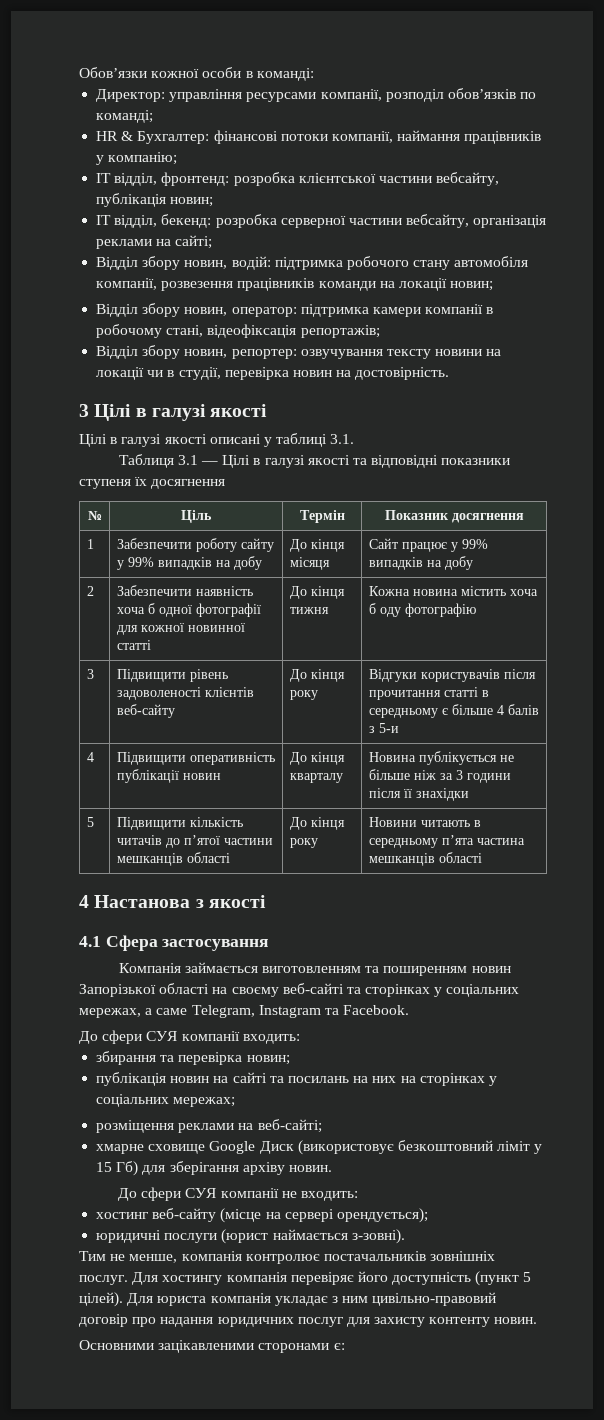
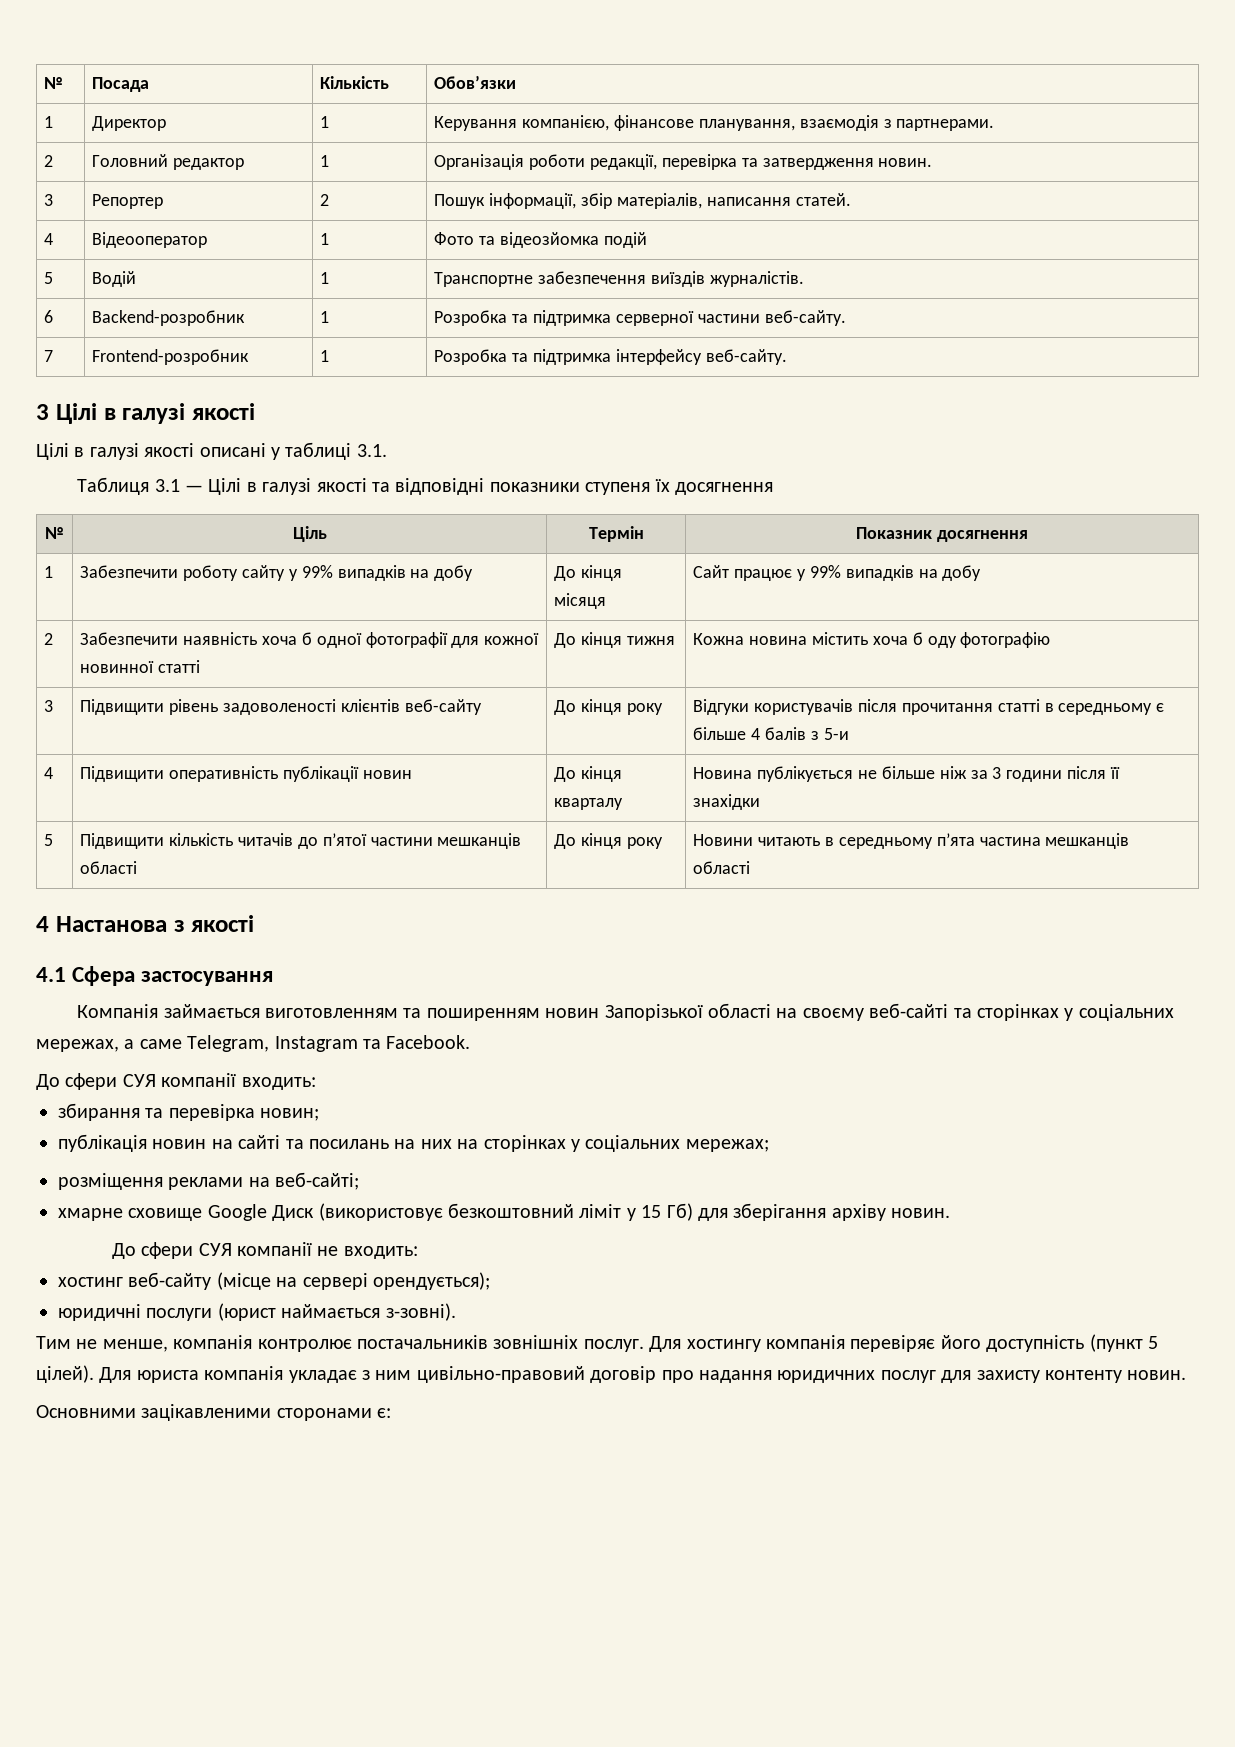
[79,67,314,81] [96,88,537,102] [96,110,154,123] [96,130,542,144] [96,152,178,165] [96,172,500,186] [96,193,214,207] [96,214,547,228] [96,235,213,249] [96,256,529,270] [96,278,494,291] [96,303,494,317] [96,324,380,338] [96,345,502,359] [96,367,450,380] Обов’язки кожної особи в команді: // Директор: управління ресурсами компанії, розподіл обов’язків по команді; // HR & Бухгалтер: фінансові потоки компанії, наймання працівників у компанію; // ІТ відділ, фронтенд: розробка клієнтської частини вебсайту, публікація новин; // ІТ відділ, бекенд: розробка серверної частини вебсайту, організація реклами на сайті; // Відділ збору новин, водій: підтримка робочого стану автомобіля компанії, розвезення працівників команди на локації новин; // Відділ збору новин, оператор: підтримка камери компанії в робочому стані, відеофіксація репортажів; // Відділ збору новин, репортер: озвучування тексту новини на локації чи в студії, перевірка новин на достовірність. -> [44,77,64,89] [92,77,150,92] [320,76,390,89] [434,75,517,89] [44,116,54,128] [92,116,167,131] [320,116,330,128] [434,115,995,131] [44,155,54,167] [92,154,245,170] [320,155,330,167] [434,154,933,170] [44,194,54,206] [92,194,164,209] [320,194,330,206] [434,193,851,209] [44,233,54,245] [92,232,208,248] [320,233,330,245] [434,232,647,248] [44,272,54,284] [92,271,137,287] [320,272,330,284] [434,271,804,287] [44,310,54,323] [92,310,246,326] [320,311,330,323] [434,310,846,326] [44,350,54,362] [92,349,250,365] [320,350,330,362] [434,349,787,365] № | Посада | Кількість | Обов’язки // 1 | Директор | 1 | Керування компанією, фінансове планування, взаємодія з партнерами. // 2 | Головний редактор | 1 | Організація роботи редакції, перевірка та затвердження новин. // 3 | Репортер | 2 | Пошук інформації, збір матеріалів, написання статей. // 4 | Відеооператор | 1 | Фото та відеозйомка подій // 5 | Водій | 1 | Транспортне забезпечення виїздів журналістів. // 6 | Backend-розробник | 1 | Розробка та підтримка серверної частини веб-сайту. // 7 | Frontend-розробник | 1 | Розробка та підтримка інтерфейсу веб-сайту.

